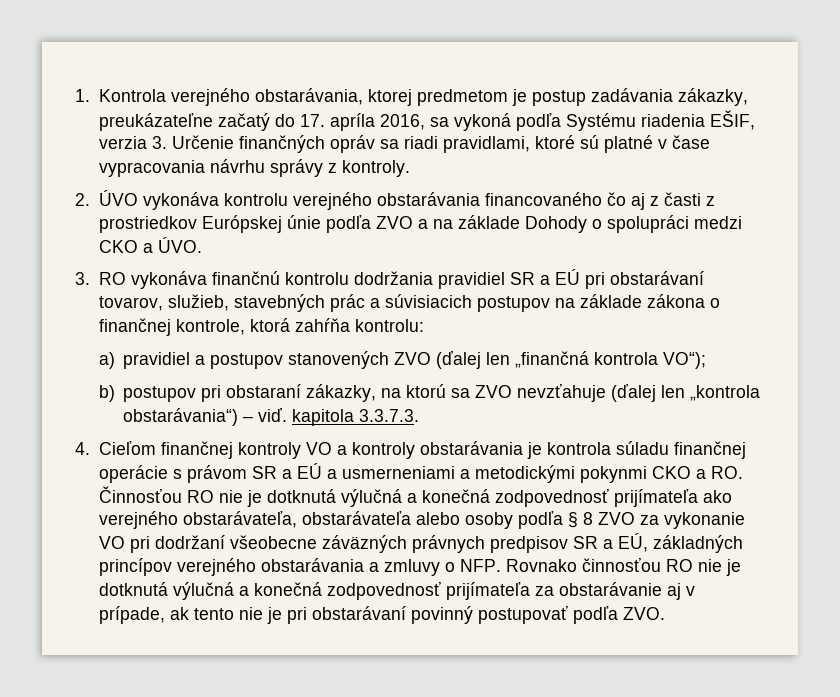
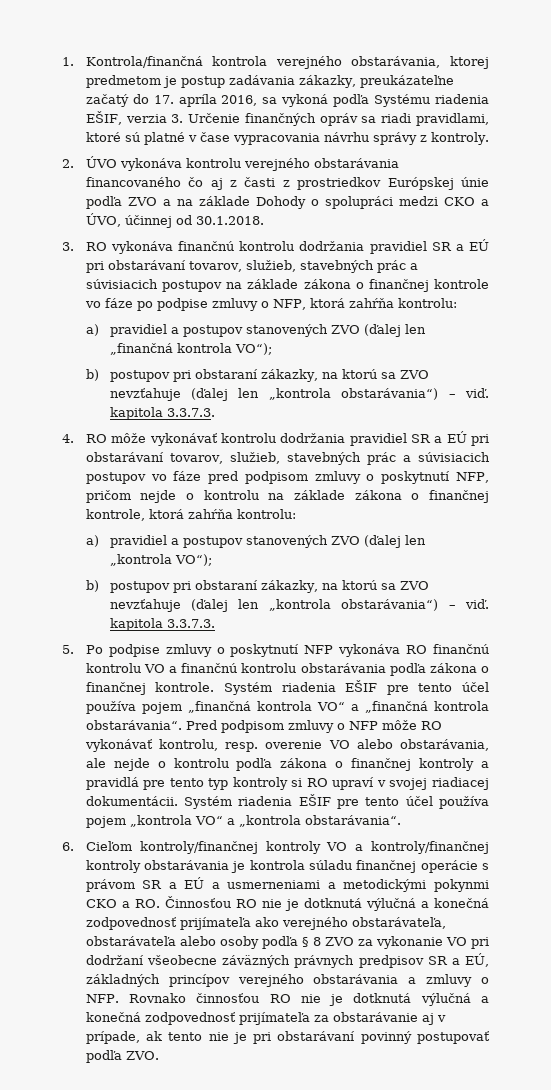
[98,89,166,102] Kontrola -> [85,56,268,68] Kontrola/finančná kontrola
[157,237,202,253] ÚVO. -> [85,213,264,228] ÚVO, účinnej od 30.1.2018.
[175,319,245,335] kontrole, -> [433,279,489,289] [84,298,306,311] kontrole vo fáze po podpise zmluvy o NFP,
[98,441,233,459] Cieľom finančnej -> [85,431,489,446] [85,452,490,465] [85,471,490,484] [85,490,489,503] [85,509,296,521] [85,535,426,548] [109,554,212,566] [85,580,429,593] [109,599,489,612] [109,618,215,631] [62,644,489,657] [85,663,489,676] [85,680,490,695] [85,701,490,714] [85,720,442,733] [84,739,489,752] [85,758,489,771] [85,777,489,790] [85,794,490,809] [85,815,401,828] [62,841,258,854] RO môže vykonávať kontrolu dodržania pravidiel SR a EÚ pri obstarávaní tovarov, služieb, stavebných prác a súvisiacich postupov vo fáze pred podpisom zmluvy o poskytnutí NFP, pričom nejde o kontrolu na základe zákona o finančnej kontrole, ktorá zahŕňa kontrolu: // a) pravidiel a postupov stanovených ZVO (ďalej len „kontrola VO“); // b) postupov pri obstaraní zákazky, na ktorú sa ZVO nevzťahuje (ďalej len „kontrola obstarávania“) – viď. kapitola 3.3.7.3. // 5. Po podpise zmluvy o poskytnutí NFP vykonáva RO finančnú kontrolu VO a finančnú kontrolu obstarávania podľa zákona o finančnej kontrole. Systém riadenia EŠIF pre tento účel používa pojem „finančná kontrola VO“ a „finančná kontrola obstarávania“. Pred podpisom zmluvy o NFP môže RO vykonávať kontrolu, resp. overenie VO alebo obstarávania, ale nejde o kontrolu podľa zákona o finančnej kontroly a pravidlá pre tento typ kontroly si RO upraví v svojej riadiacej dokumentácii. Systém riadenia EŠIF pre tento účel používa pojem „kontrola VO“ a „kontrola obstarávania“. // 6. Cieľom kontroly/finančnej
(347, 450) none -> [371,841,489,854] kontroly/finančnej

